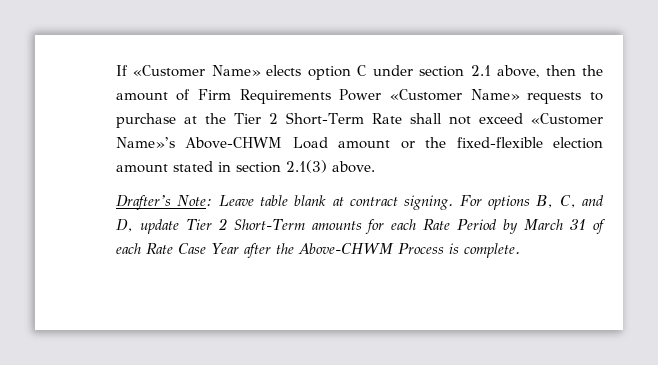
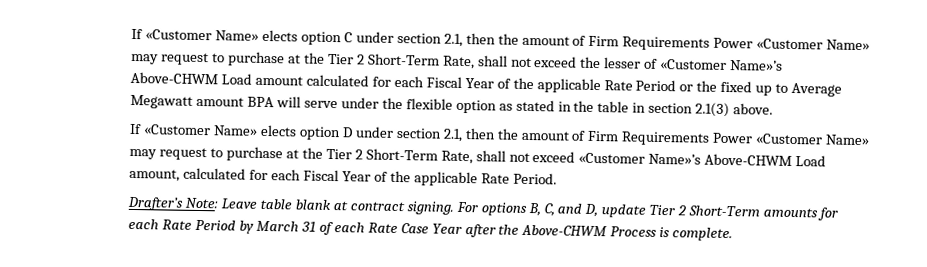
[470,65,603,78] [115,89,603,104] [115,112,402,128] 2.1 above, then the amount of Firm Requirements Power «Customer Name» requests to purchase at the Tier 2 Short-Term Rate -> [443,33,870,51] [131,51,783,71] [130,71,842,97] [130,94,773,118] [129,123,870,146] [129,146,473,165] 2.1, then the amount of Firm Requirements Power «Customer Name» may request to purchase at the Tier 2 Short-Term Rate, shall not exceed the lesser of «Customer Name»’s Above-CHWM Load amount calculated for each Fiscal Year of the applicable Rate Period or the fixed up to Average Megawatt amount BPA will serve under the flexible option as stated in the table in section 2.1(3) above. // If «Customer Name» elects option D under section 2.1, then the amount of Firm Requirements Power «Customer Name» may request to purchase at the Tier 2 Short-Term Rate,
[338,137,603,149] [115,160,375,173] amount or the fixed-flexible election amount stated in section 2.1(3) above. -> [129,167,557,187] amount, calculated for each Fiscal Year of the applicable Rate Period.

